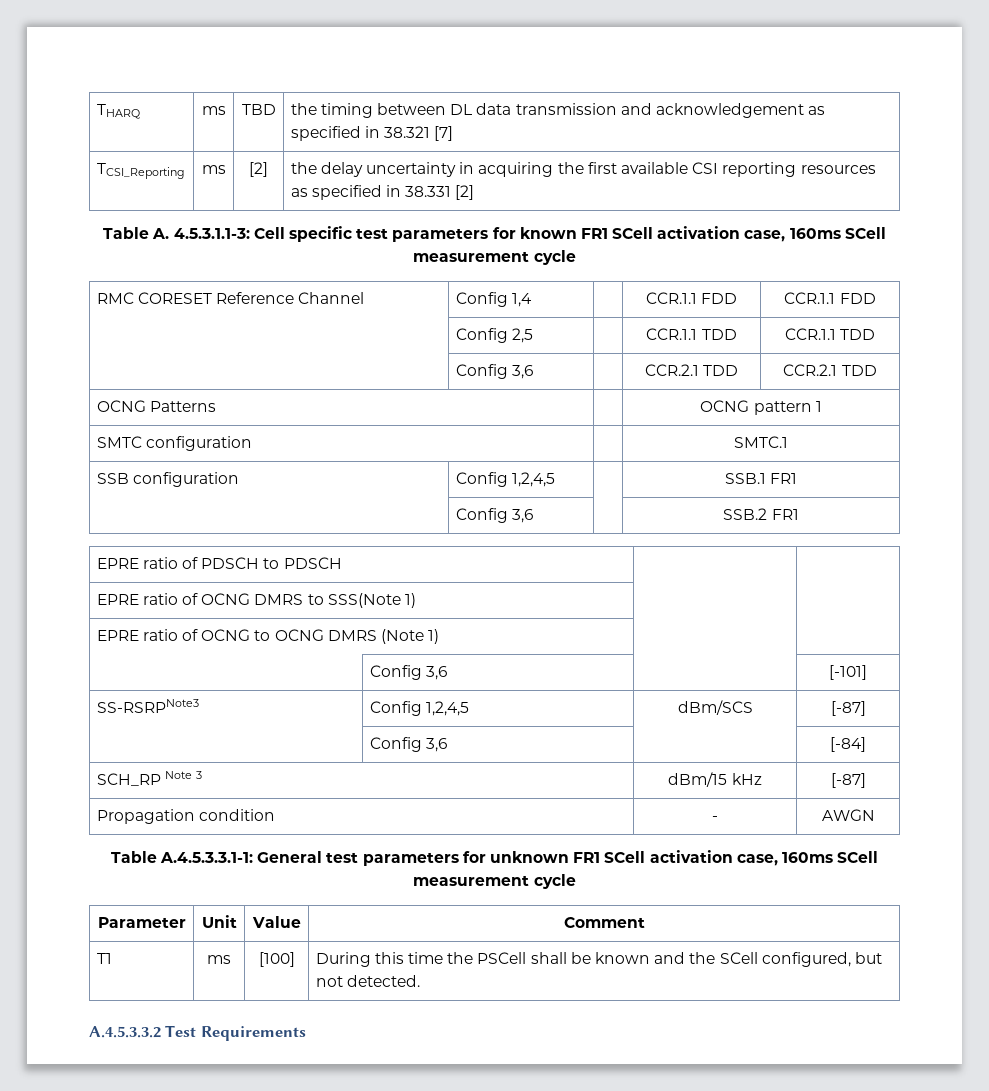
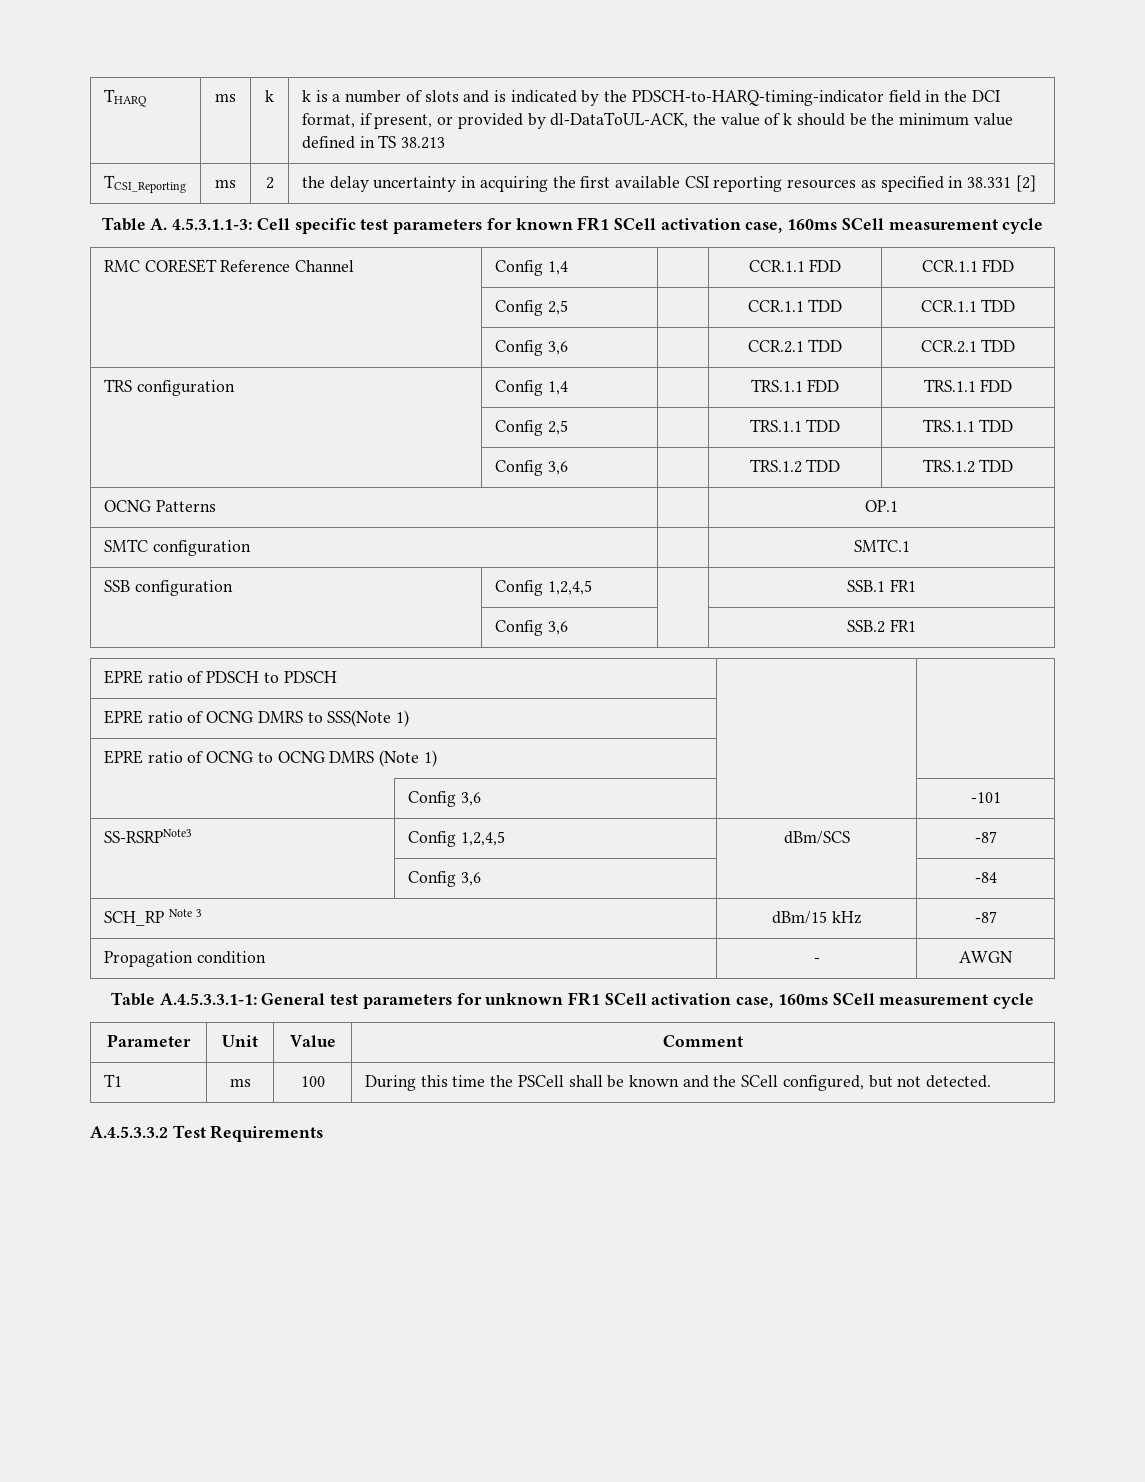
[241,104,276,115] [290,103,826,118] [290,126,454,141] TBD | the timing between DL data transmission and acknowledgement as specified in 38.321 [7] -> [265,90,274,102] [301,90,1000,106] [301,112,1013,129] [301,135,446,149] k | k is a number of slots and is indicated by the PDSCH-to-HARQ-timing-indicator field in the DCI format, if present, or provided by dl-DataToUL-ACK, the value of k should be the minimum value defined in TS 38.213
[249,162,268,177] [2] -> [265,177,274,189] 2
(877, 370) none -> [103,379,235,396] [494,380,568,396] [750,379,840,392] [923,379,1013,392] [494,420,568,436] [749,419,841,432] [922,419,1014,432] [494,460,568,476] [749,459,841,473] [922,459,1014,473] // TRS configuration | Config 1,4 | | TRS.1.1 FDD | TRS.1.1 FDD // | Config 2,5 | | TRS.1.1 TDD | TRS.1.1 TDD // | Config 3,6 | | TRS.1.2 TDD | TRS.1.2 TDD
[700,400,822,415] OCNG pattern 1 -> [865,500,898,512] OP.1
[829,665,867,680] [-101] -> [970,792,1001,803] -101
[830,701,866,716] [369,737,447,752] [830,737,866,752] [-87] // | Config 3,6 | | [-84] -> [974,831,997,843] [407,871,481,887] [974,872,997,883] -87 // | Config 3,6 | | -84
[830,773,866,788] [-87] -> [974,911,997,923] -87
[258,952,295,967] [100] -> [300,1076,325,1087] 100

